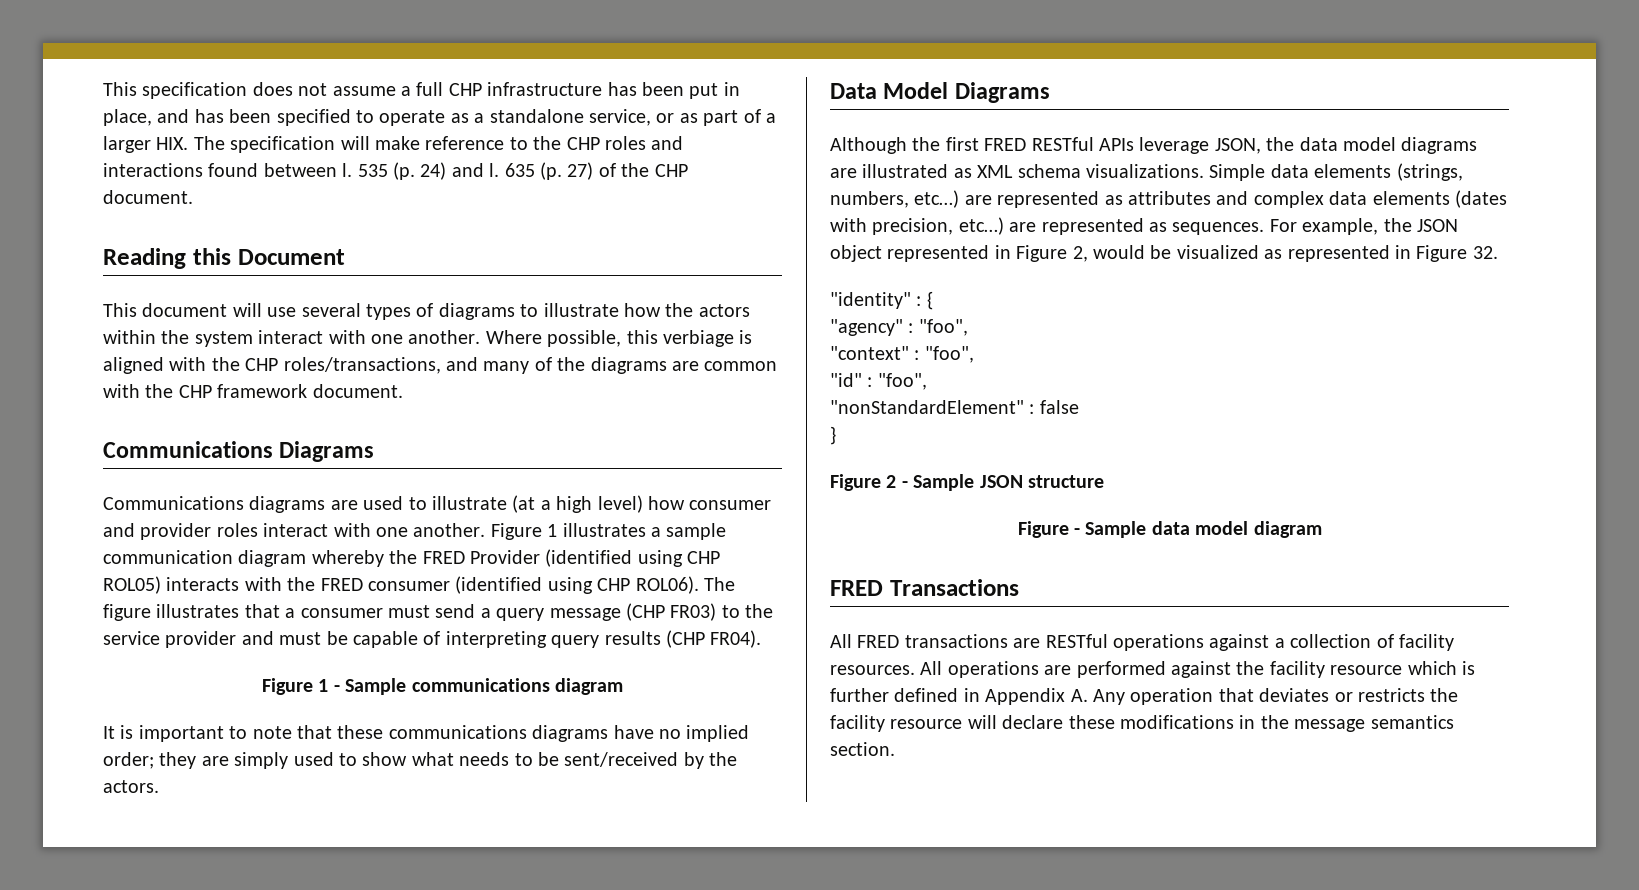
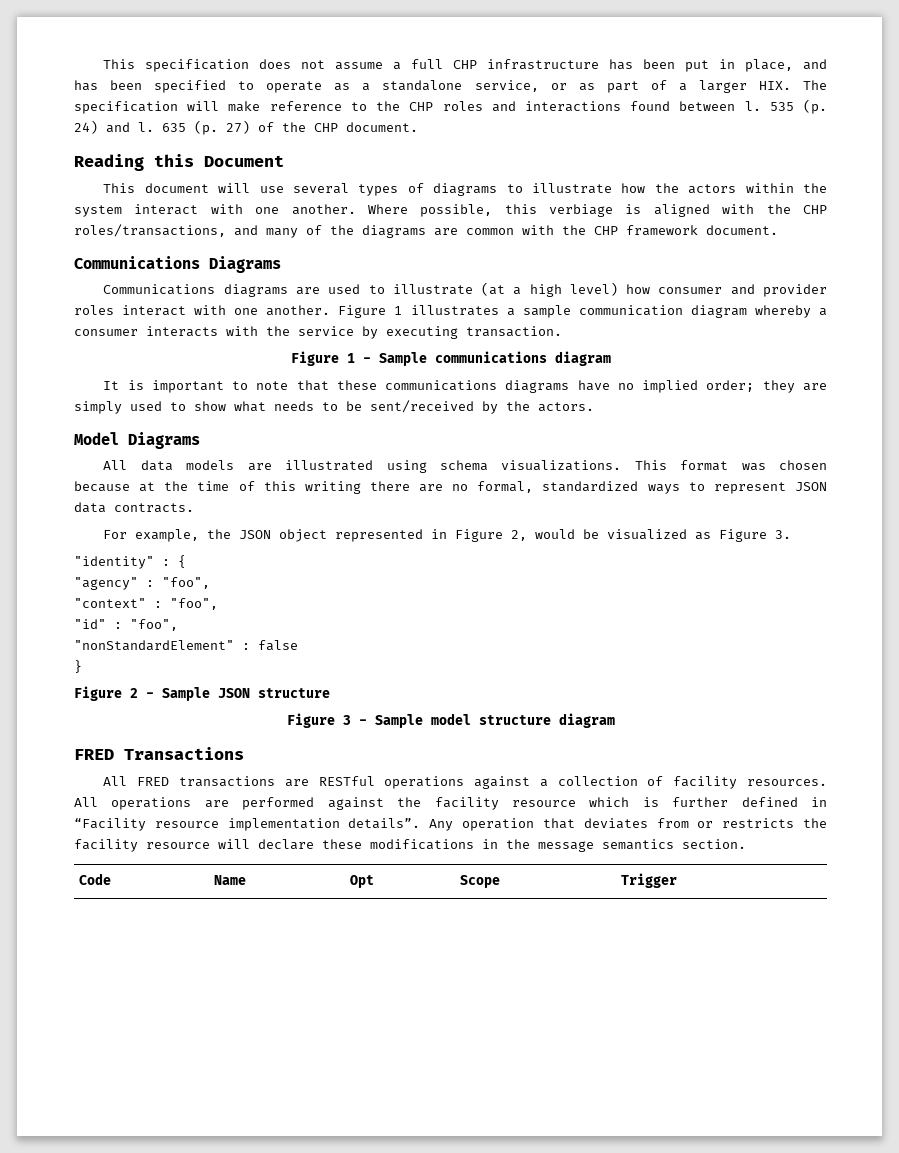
[389,549,721,567] [103,576,735,594] [103,603,774,621] [103,630,762,648] the FRED Provider (identified using CHP ROL05) interacts with the FRED consumer (identified using CHP ROL06). The figure illustrates that a consumer must send a query message (CHP FR03) to the service provider and must be capable of interpreting query results (CHP FR04). -> [819,308,828,316] [74,326,562,339] a consumer interacts with the service by executing transaction.
[830,83,877,99] Data -> (594, 407) none
[830,137,1478,154] [830,163,1463,181] [830,190,1507,208] [830,217,1265,235] Although the first FRED RESTful APIs leverage JSON, the data model diagrams are illustrated as XML schema visualizations. Simple data elements (strings, numbers, etc…) are represented as attributes and complex data elements (dates with precision, etc…) are represented as sequences. -> [103,460,827,473] [74,481,827,494] [74,502,194,513] All data models are illustrated using schema visualizations. This format was chosen because at the time of this writing there are no formal, standardized ways to represent JSON data contracts. //
[1287,245,1498,262] represented in Figure 32. -> [719,529,792,542] Figure 3.
[1073,521,1249,538] - Sample data model -> [342,713,551,728] 3 - Sample model structure
[985,688,1088,705] Appendix A. -> [74,818,421,831] “Facility resource implementation details”.
(1330, 695) none -> [656,818,689,828] from
(895, 749) none -> [79,873,112,885] [214,875,247,885] [350,875,375,888] [460,875,501,888] [621,873,678,888] // Code | Name | Opt | Scope | Trigger

